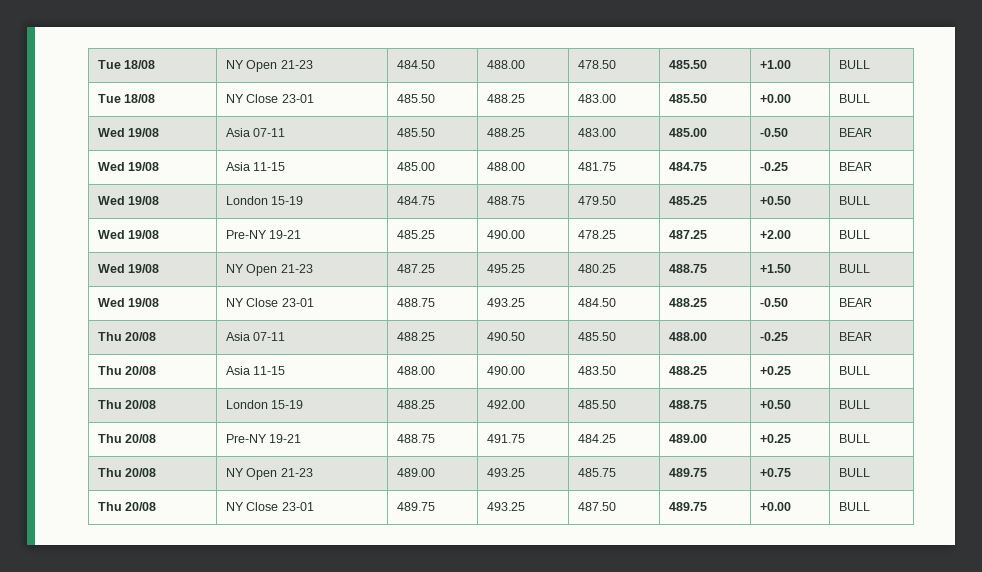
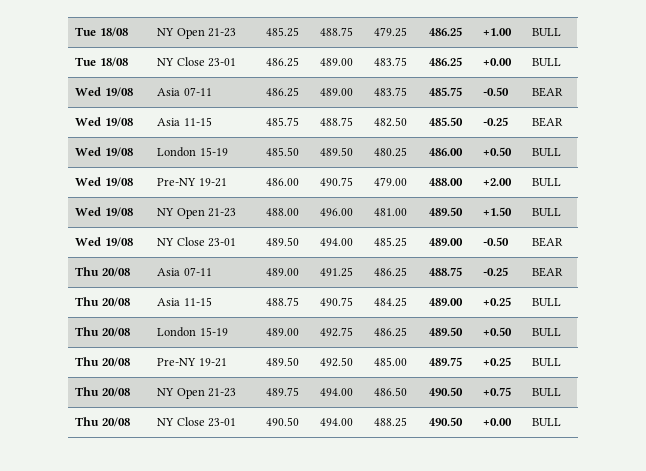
[396,60,435,69] [486,60,525,69] [577,60,616,69] [668,60,707,69] 484.50 | 488.00 | 478.50 | 485.50 -> [266,27,300,37] [320,27,354,36] [374,27,408,37] [429,27,463,36] 485.25 | 488.75 | 479.25 | 486.25
[396,94,435,103] [486,94,525,103] [577,94,616,103] [668,94,707,103] 485.50 | 488.25 | 483.00 | 485.50 -> [266,57,300,67] [320,58,354,66] [374,57,408,66] [429,57,463,66] 486.25 | 489.00 | 483.75 | 486.25
[396,128,435,137] [486,128,525,137] [577,128,616,137] [668,128,707,137] 485.50 | 488.25 | 483.00 | 485.00 -> [266,87,300,97] [320,88,354,96] [374,87,408,96] [429,87,463,96] 486.25 | 489.00 | 483.75 | 485.75
[396,162,435,171] [486,162,525,171] [577,162,616,171] [668,162,707,171] 485.00 | 488.00 | 481.75 | 484.75 -> [266,117,300,126] [320,117,354,126] [374,117,408,127] [429,117,464,126] 485.75 | 488.75 | 482.50 | 485.50
[396,196,435,205] [486,196,525,205] [577,196,616,205] [668,196,707,205] 484.75 | 488.75 | 479.50 | 485.25 -> [266,147,300,156] [320,147,354,156] [374,147,408,157] [429,148,464,156] 485.50 | 489.50 | 480.25 | 486.00
[396,230,435,239] [486,230,525,239] [577,230,616,239] [668,230,707,239] 485.25 | 490.00 | 478.25 | 487.25 -> [266,178,300,186] [320,177,354,186] [374,177,408,186] [429,178,464,186] 486.00 | 490.75 | 479.00 | 488.00
[396,264,435,273] [486,264,525,273] [577,264,616,273] [668,264,707,273] 487.25 | 495.25 | 480.25 | 488.75 -> [266,208,300,216] [320,208,354,216] [374,208,408,216] [429,207,464,216] 488.00 | 496.00 | 481.00 | 489.50
[396,298,435,307] [486,298,525,307] [577,298,616,307] [668,298,707,307] 488.75 | 493.25 | 484.50 | 488.25 -> [266,237,300,246] [320,238,354,246] [374,237,408,247] [429,238,464,246] 489.50 | 494.00 | 485.25 | 489.00
[396,332,435,341] [486,332,525,341] [577,332,616,341] [668,332,707,341] 488.25 | 490.50 | 485.50 | 488.00 -> [266,268,300,276] [320,267,354,277] [374,267,408,277] [429,267,463,276] 489.00 | 491.25 | 486.25 | 488.75
[396,366,435,375] [486,366,525,375] [577,366,616,375] [668,366,707,375] [759,366,791,375] [838,366,870,375] [97,400,157,409] [225,400,304,409] [396,400,435,409] [486,400,525,409] [577,400,616,409] [668,400,707,409] [759,400,791,409] [838,400,870,409] [97,434,157,443] [225,434,302,443] [396,434,435,443] [486,434,525,443] [577,434,616,443] [668,434,707,443] 488.00 | 490.00 | 483.50 | 488.25 | +0.25 | BULL // Thu 20/08 | London 15-19 | 488.25 | 492.00 | 485.50 | 488.75 | +0.50 | BULL // Thu 20/08 | Pre-NY 19-21 | 488.75 | 491.75 | 484.25 | 489.00 -> [266,297,300,306] [320,297,354,306] [374,297,408,307] [429,298,464,306] [483,297,512,306] [532,298,562,306] [75,327,130,337] [157,327,228,337] [266,328,300,336] [320,327,354,337] [374,327,408,337] [429,327,464,336] [483,327,513,336] [532,328,562,336] [75,357,130,367] [157,358,227,367] [266,357,300,366] [320,357,354,367] [374,357,408,366] [429,357,463,366] 488.75 | 490.75 | 484.25 | 489.00 | +0.25 | BULL // Thu 20/08 | London 15-19 | 489.00 | 492.75 | 486.25 | 489.50 | +0.50 | BULL // Thu 20/08 | Pre-NY 19-21 | 489.50 | 492.50 | 485.00 | 489.75
[396,468,435,477] [486,468,525,477] [577,468,616,477] [668,468,707,477] 489.00 | 493.25 | 485.75 | 489.75 -> [266,387,300,396] [320,388,354,396] [374,387,408,396] [429,387,464,396] 489.75 | 494.00 | 486.50 | 490.50
[396,502,435,511] [486,502,525,511] [577,502,616,511] [668,502,707,511] 489.75 | 493.25 | 487.50 | 489.75 -> [266,417,300,426] [320,418,354,426] [374,417,408,427] [429,417,464,426] 490.50 | 494.00 | 488.25 | 490.50

